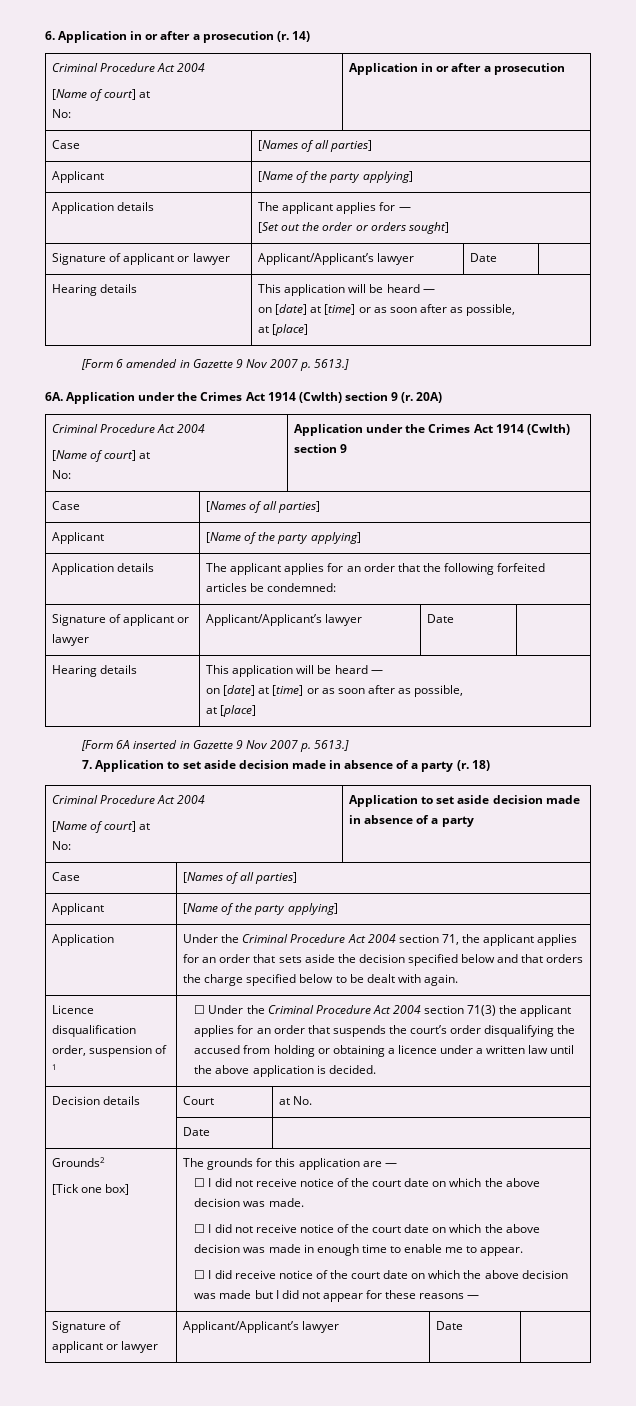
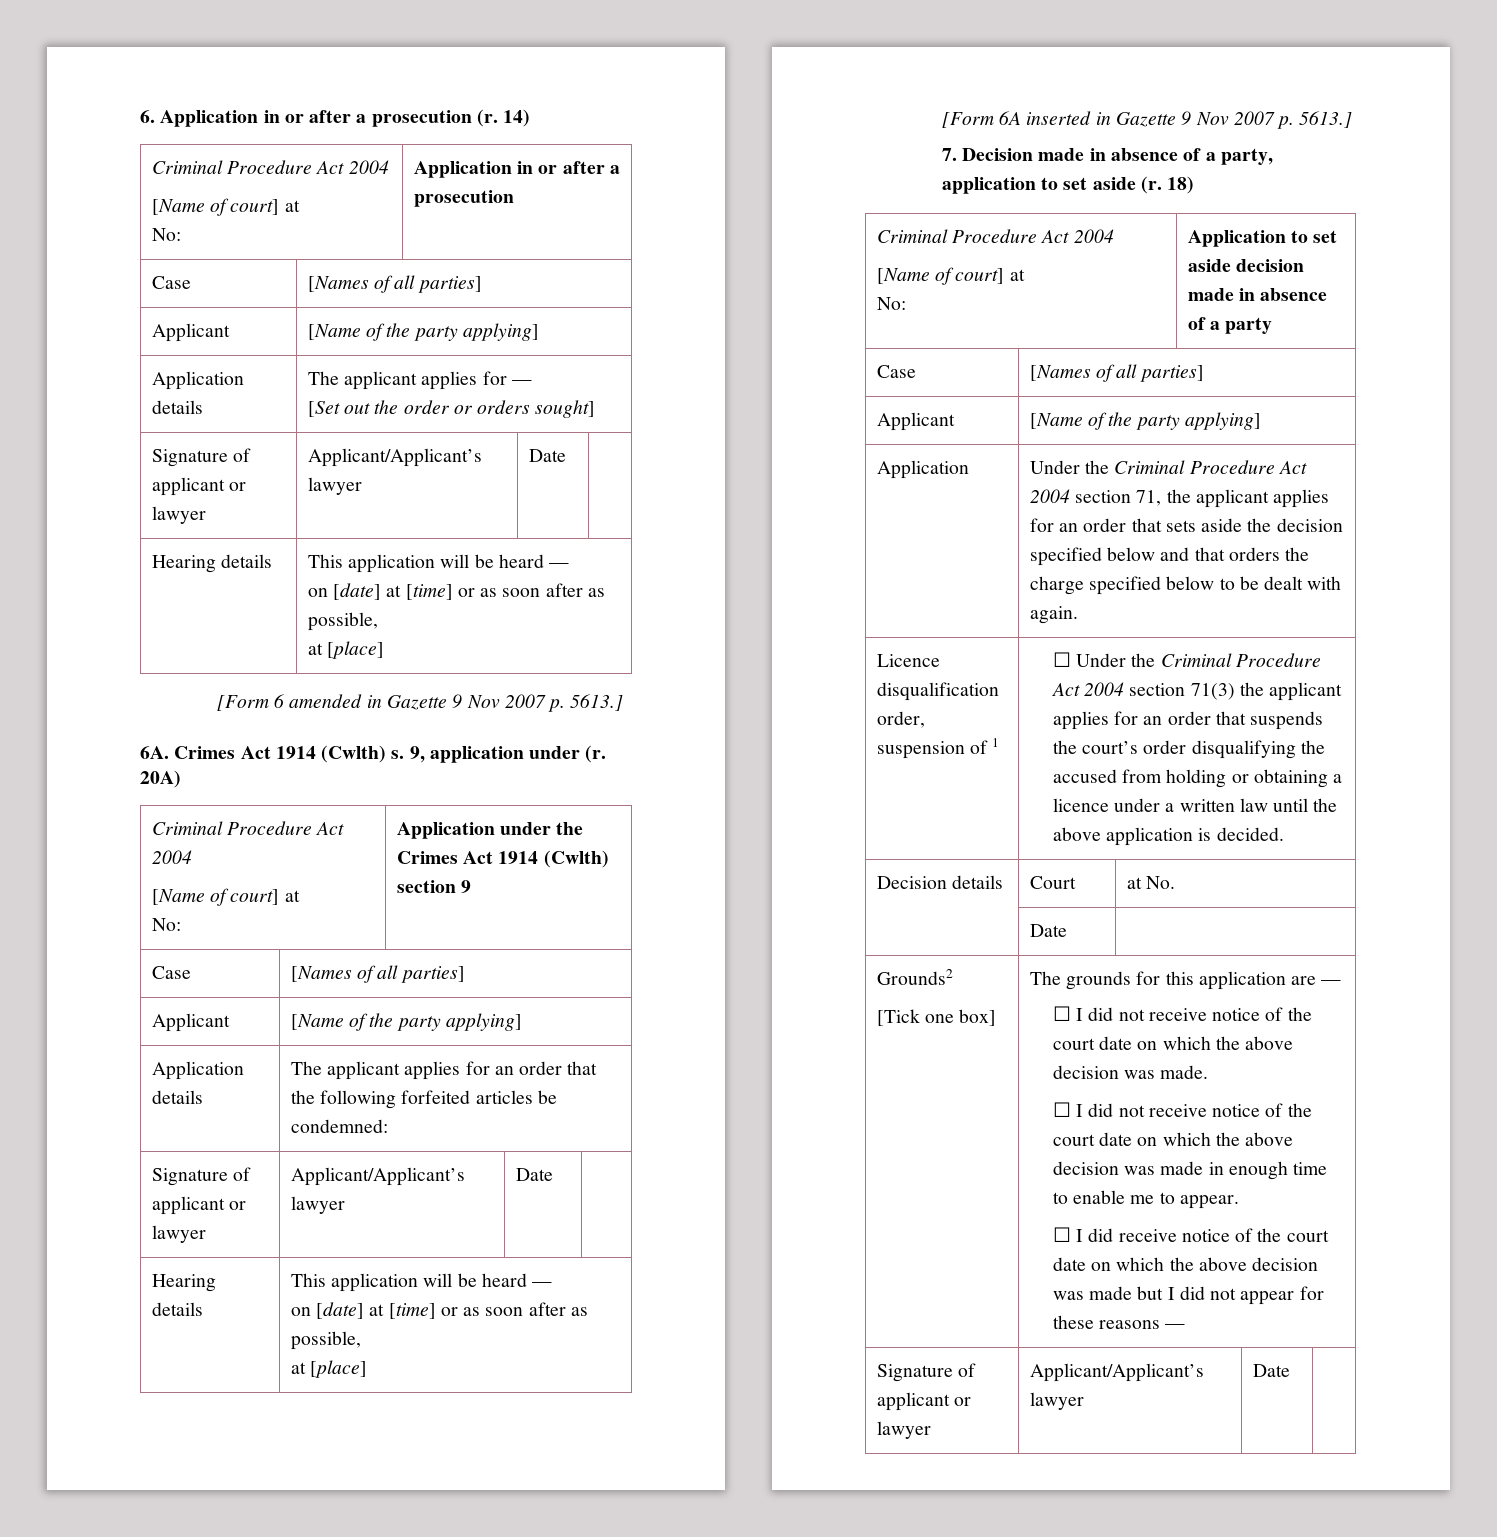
[66,392,398,404] Application under the Crimes Act 1914 (Cwlth) section 9 -> [174,745,581,763] Crimes Act 1914 (Cwlth) s. 9, application under
[95,760,454,772] Application to set aside decision made in absence of a party -> [962,148,1273,165] [941,177,1136,194] Decision made in absence of a party, application to set aside

